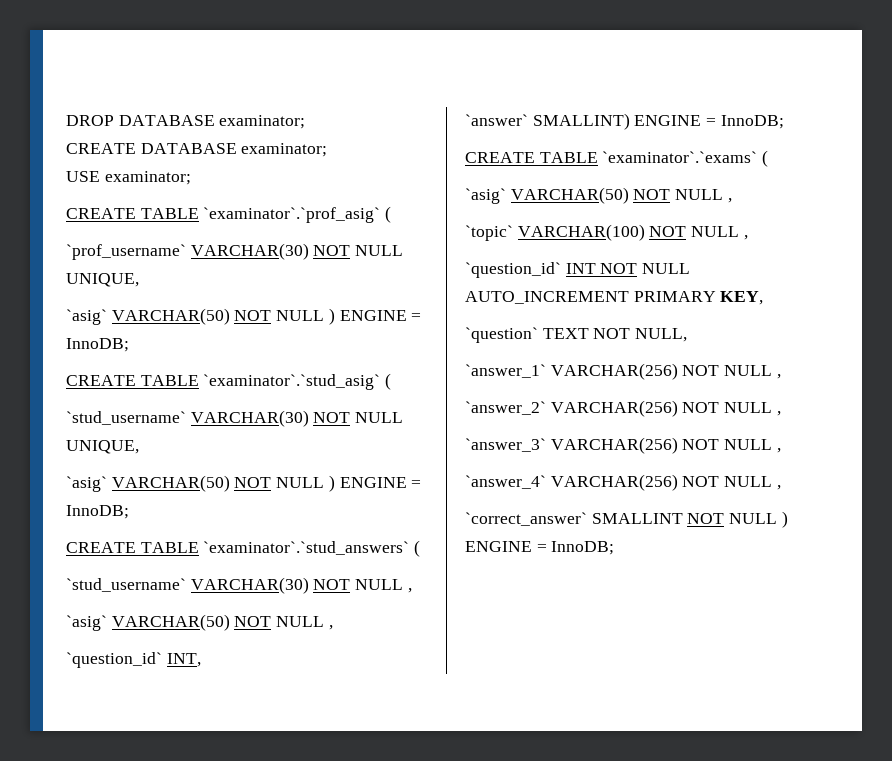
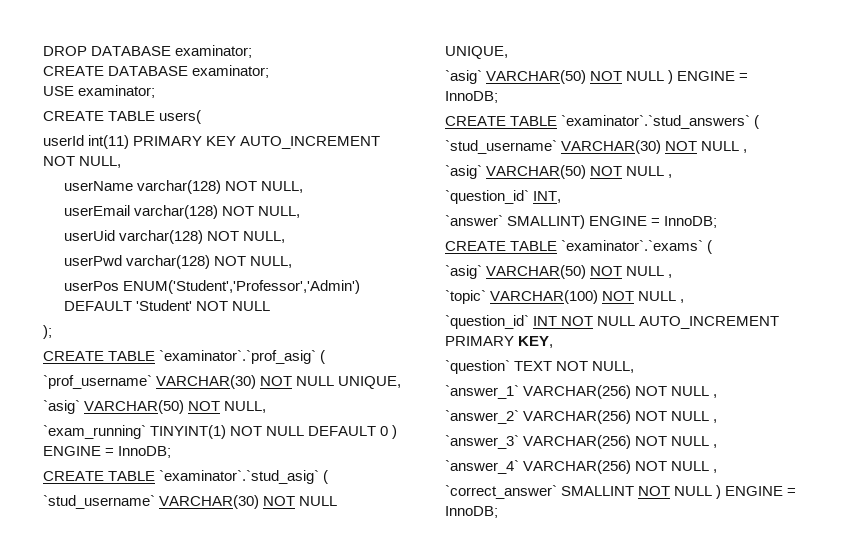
(191, 178) none -> [43,110,202,124] [43,135,381,149] [43,156,122,168] [63,180,304,194] [63,205,301,219] [63,230,286,244] [63,255,293,269] [63,280,361,294] [63,300,271,311] [43,325,52,339] // CREATE TABLE users( // userId int(11) PRIMARY KEY AUTO_INCREMENT NOT NULL, // userName varchar(128) NOT NULL, // userEmail varchar(128) NOT NULL, // userUid varchar(128) NOT NULL, // userPwd varchar(128) NOT NULL, // userPos ENUM('Student','Professor','Admin') DEFAULT 'Student' NOT NULL // );
[276,310,325,321] NULL -> [224,401,267,413] [43,425,389,439] NULL, // `exam_running` TINYINT(1) NOT NULL DEFAULT 0

